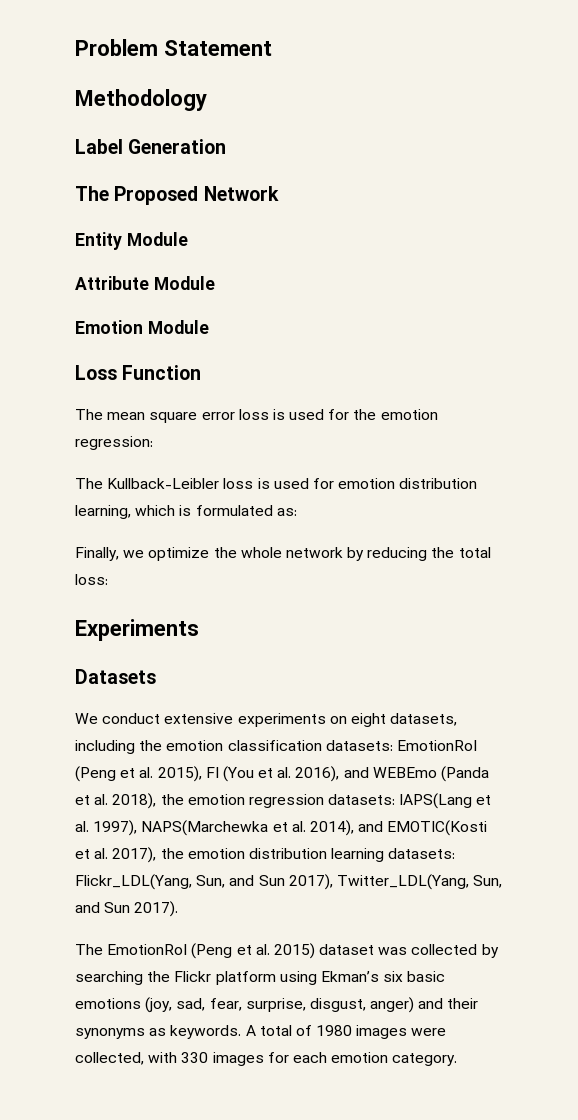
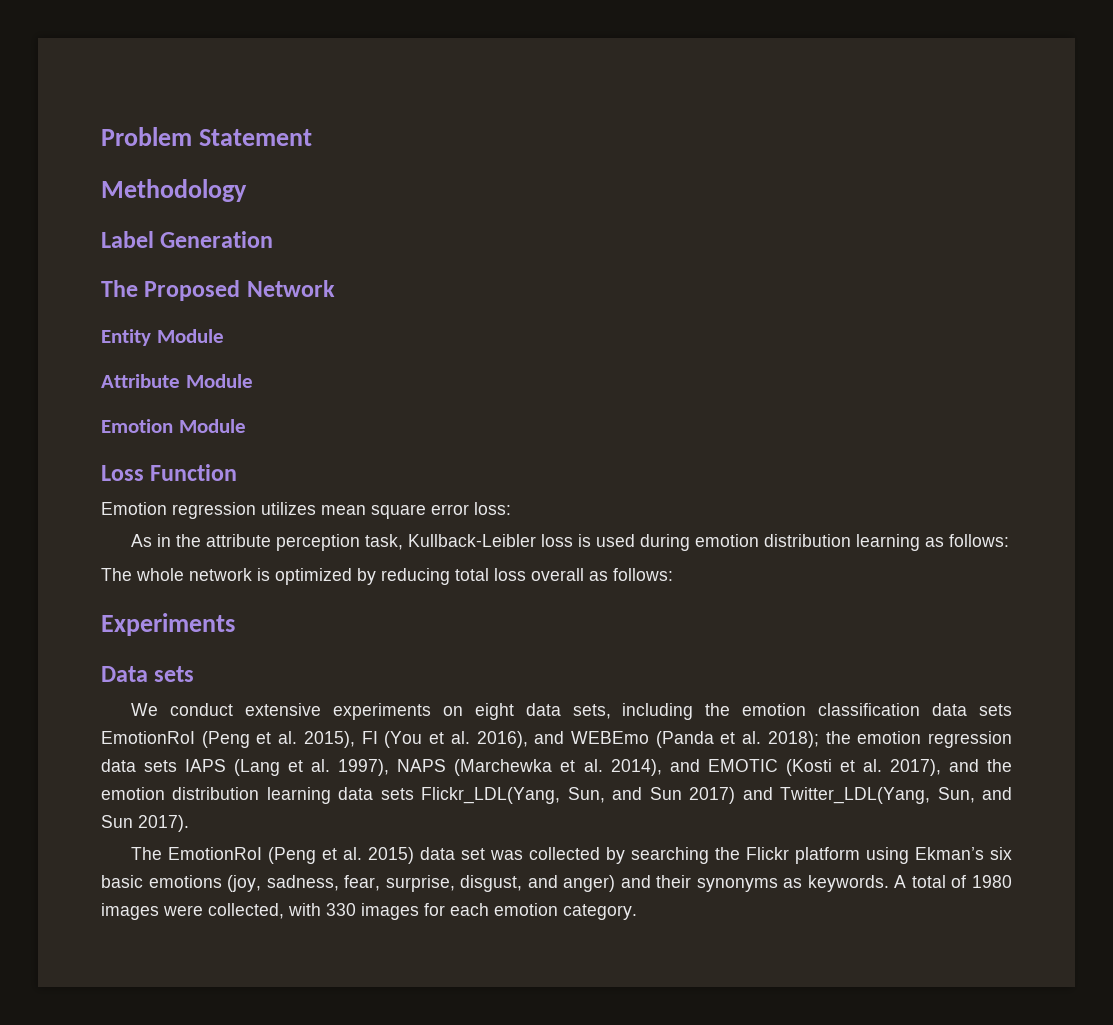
[75,409,438,423] [75,436,153,450] [75,478,103,489] The mean square error loss is used for the emotion regression: // The -> [101,502,511,519] [131,534,404,551] Emotion regression utilizes mean square error loss: // As in the attribute perception task,
[312,478,478,489] [75,505,297,519] [75,547,491,561] [75,574,108,585] for emotion distribution learning, which is formulated as: // Finally, we optimize the whole network by reducing the total loss: -> [640,534,1010,551] [101,568,673,585] during emotion distribution learning as follows: // The whole network is optimized by reducing total loss overall as follows:
[75,669,156,684] Datasets -> [101,666,195,682] Data sets
[390,713,458,726] datasets, -> [525,703,611,719] data sets,
[325,740,393,751] datasets: -> [932,703,1012,716] data sets
[112,793,157,809] 2018), -> [767,731,819,748] 2018);
[328,793,473,809] datasets: IAPS(Lang -> [101,759,281,776] data sets IAPS (Lang
[141,820,269,836] NAPS(Marchewka -> [397,759,553,776] NAPS (Marchewka
[387,820,488,836] EMOTIC(Kosti -> [707,759,832,776] EMOTIC (Kosti
(157, 855) none -> [948,759,979,772] and
[388,848,456,859] datasets: -> [338,787,414,800] data sets
[288,874,333,890] 2017), -> [689,787,773,804] 2017) and
[319,944,375,955] dataset -> [420,847,486,860] data set
[176,998,206,1011] sad, -> [266,875,339,891] sadness,
(366, 1005) none -> [527,875,558,888] and

